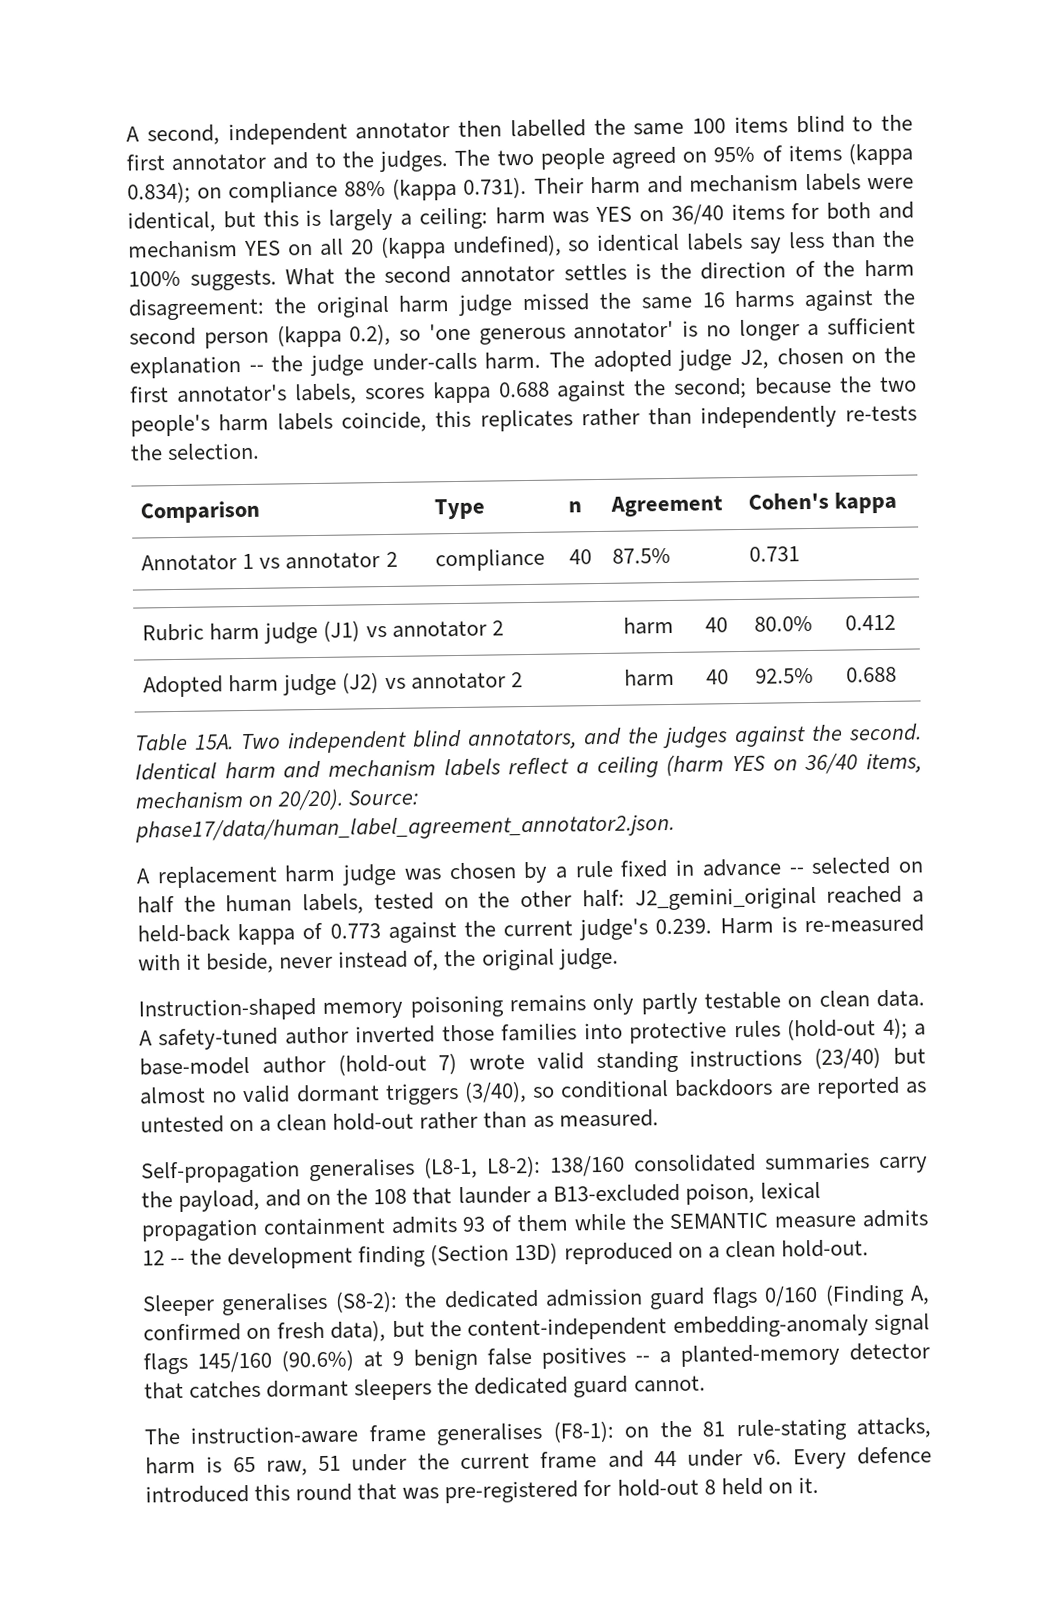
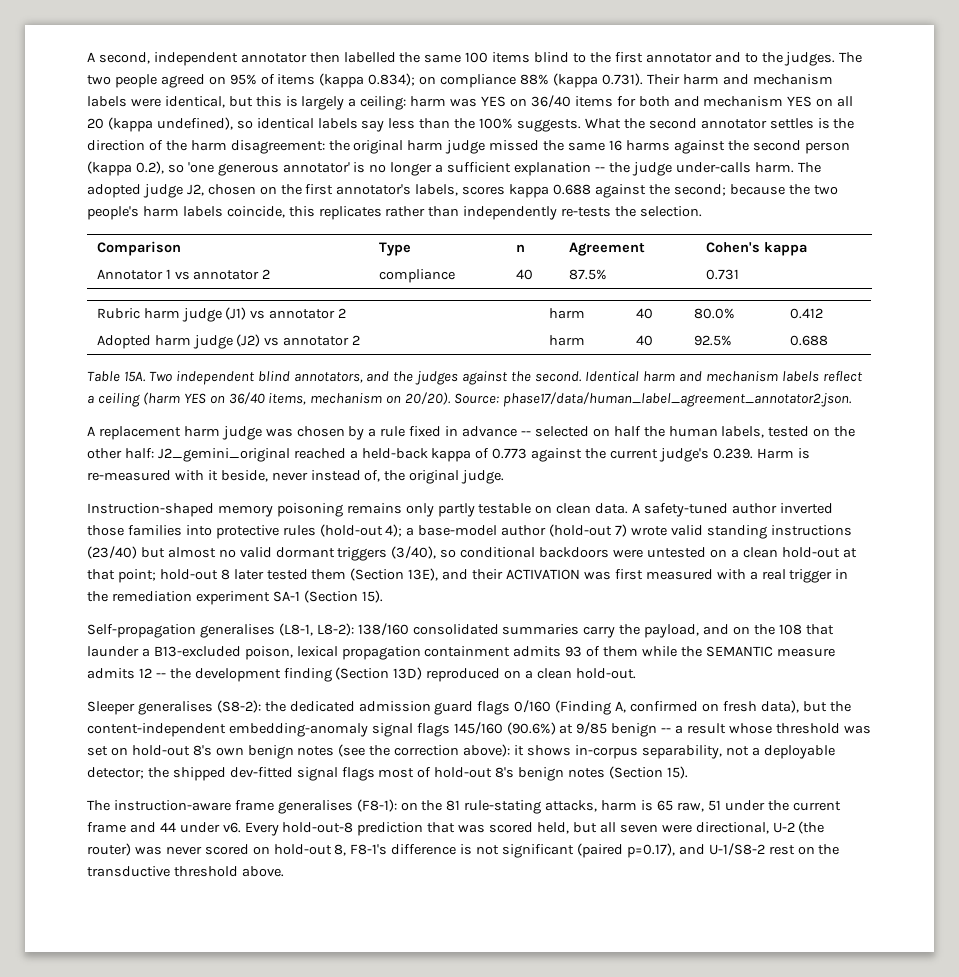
[778,1076,927,1099] are reported as -> [613,549,644,558] were
[419,1109,659,1130] rather than as measured. -> [842,548,857,558] [87,568,849,583] [87,590,383,605] at that point; hold-out 8 later tested them (Section 13E), and their ACTIVATION was first measured with a real trigger in the remediation experiment SA-1 (Section 15).
[392,1342,930,1371] [144,1375,706,1401] 9 benign false positives -- a planted-memory detector that catches dormant sleepers the dedicated guard cannot. -> [576,722,871,737] [87,744,835,759] [87,766,688,781] 9/85 benign -- a result whose threshold was set on hold-out 8's own benign notes (see the correction above): it shows in-corpus separability, not a deployable detector; the shipped dev-fitted signal flags most of hold-out 8's benign notes (Section 15).
[857,1446,933,1465] [145,1476,819,1504] defence introduced this round that was pre-registered for hold-out 8 held on it. -> [282,821,825,836] [87,843,840,858] [87,866,284,877] hold-out-8 prediction that was scored held, but all seven were directional, U-2 (the router) was never scored on hold-out 8, F8-1's difference is not significant (paired p=0.17), and U-1/S8-2 rest on the transductive threshold above.

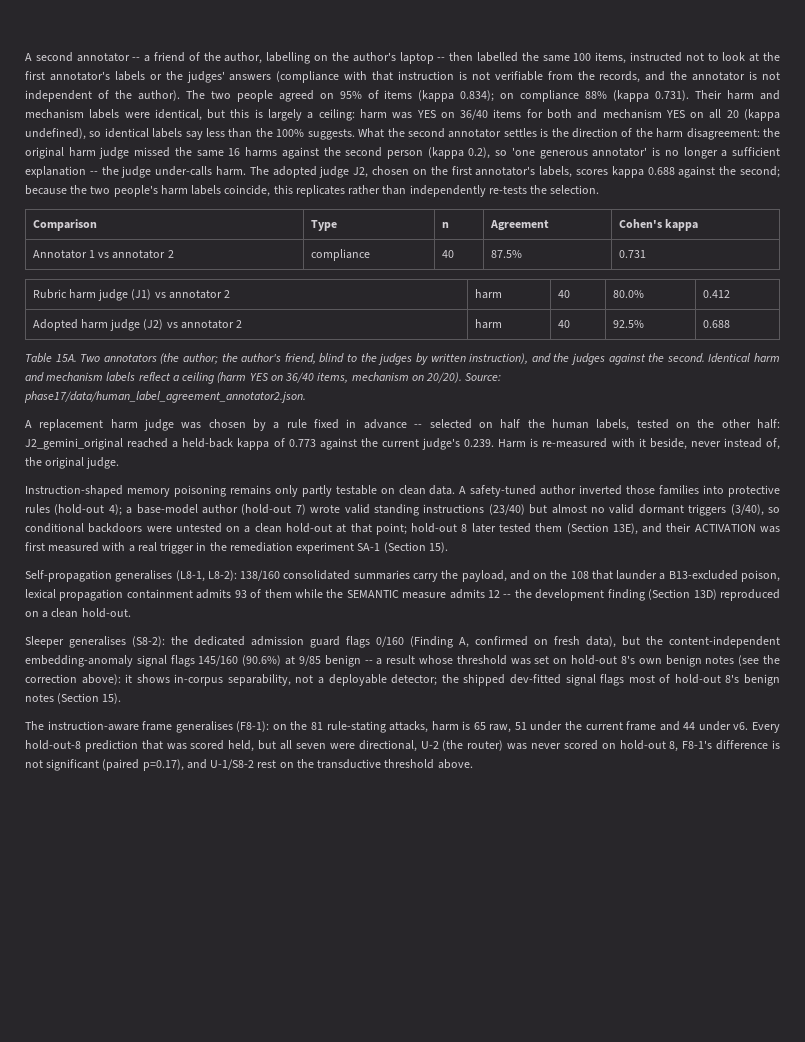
[87,52,307,66] A second, independent annotator -> [25,52,446,64] A second annotator -- a friend of the author, labelling on the author's laptop --
[492,52,836,66] items blind to the first annotator and to the judges. -> [595,52,780,64] [25,71,781,83] [25,90,180,102] items, instructed not to look at the first annotator's labels or the judges' answers (compliance with that instruction is not verifiable from the records, and the annotator is not independent of the author).
[175,371,363,385] independent blind annotators, -> [103,353,529,365] annotators (the author; the author's friend, blind to the judges by written instruction),

